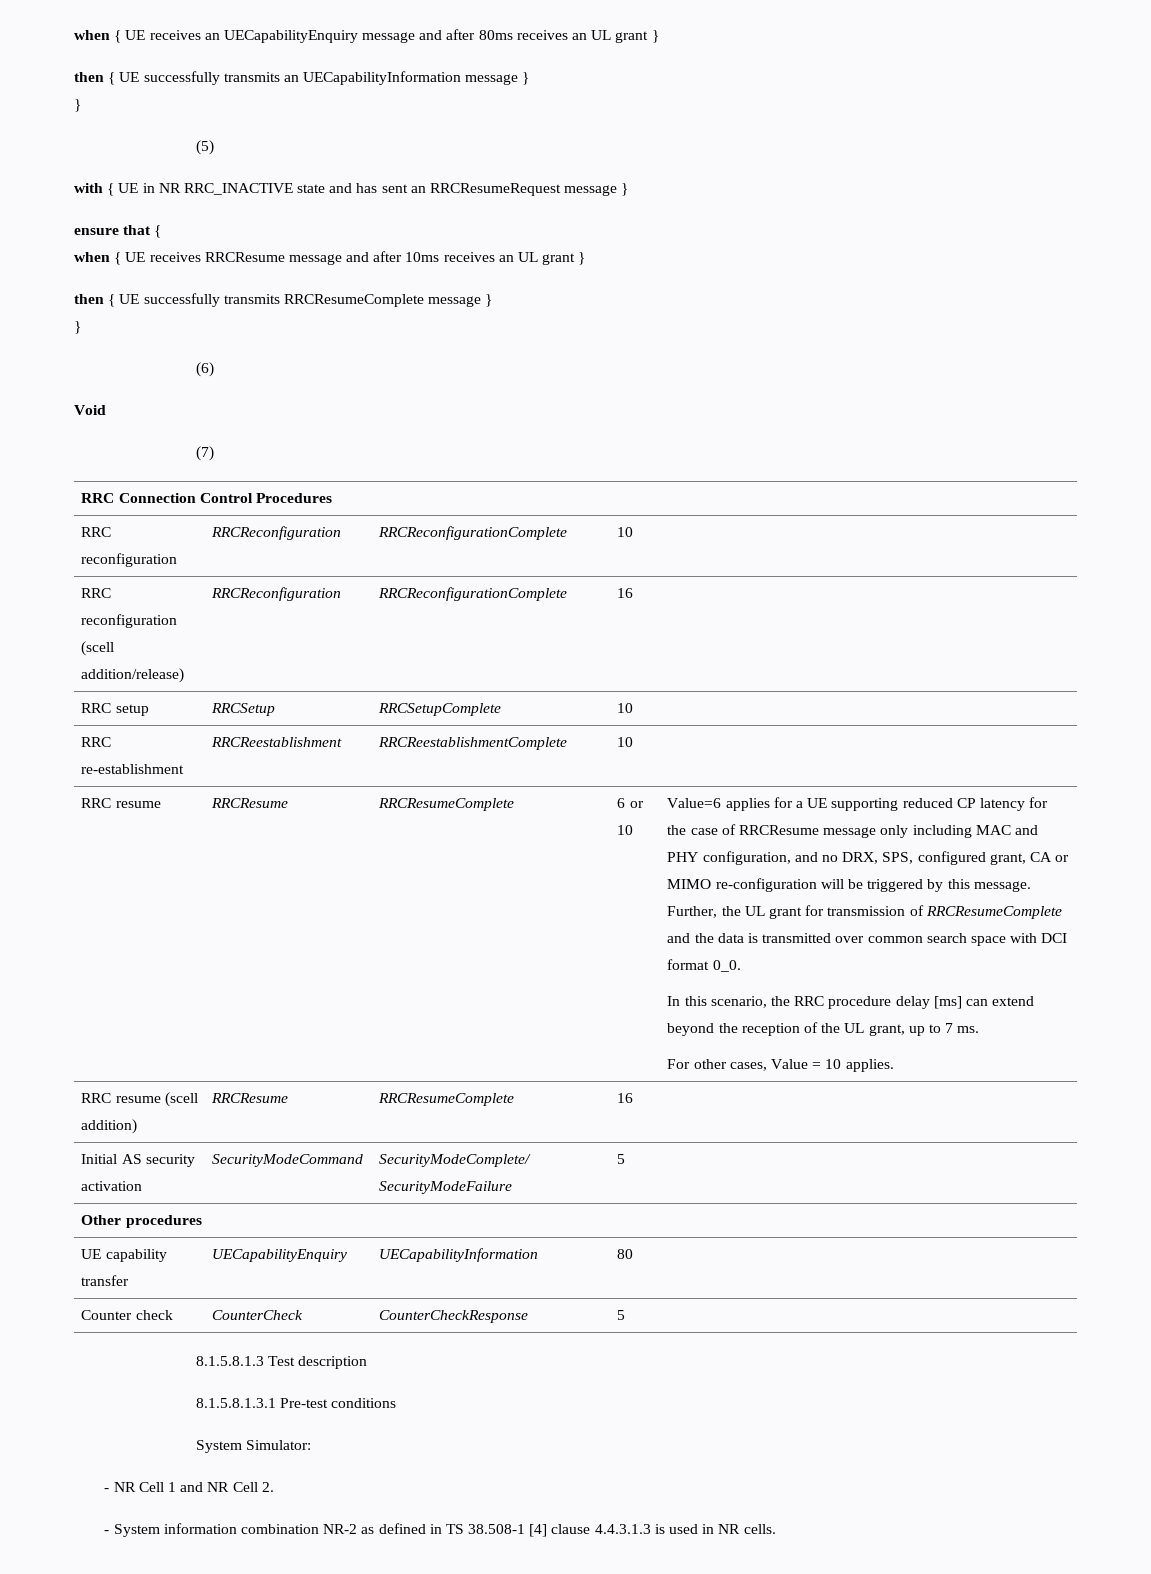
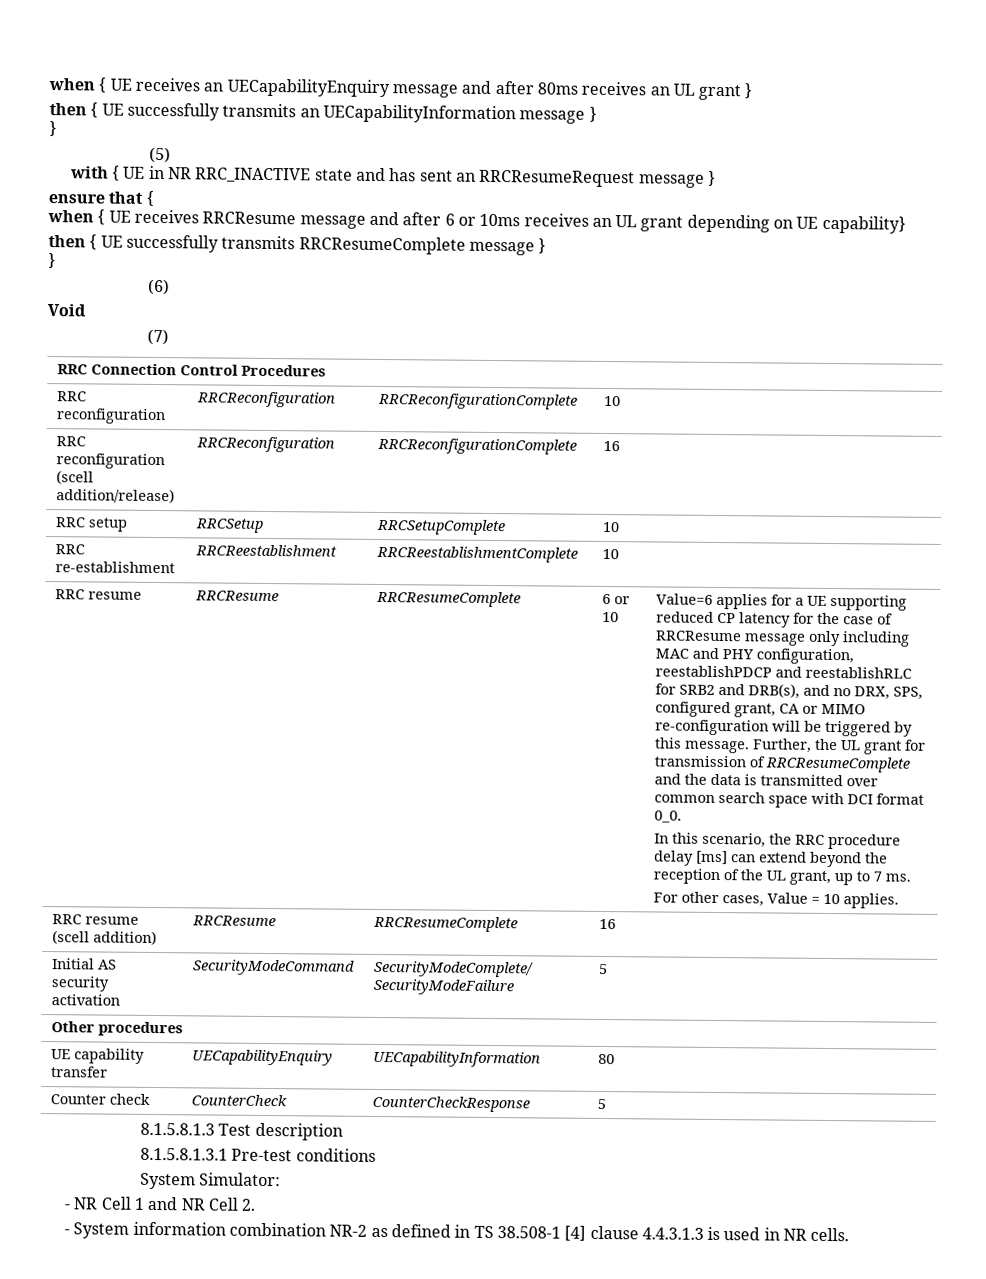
(403, 256) none -> [444,213,476,226] 6 or
[578,252,586,265] } -> [686,214,906,234] depending on UE capability}
(791, 858) none -> [655,665,913,679] [655,683,801,699] reestablishPDCP and reestablishRLC for SRB2 and DRB(s),

